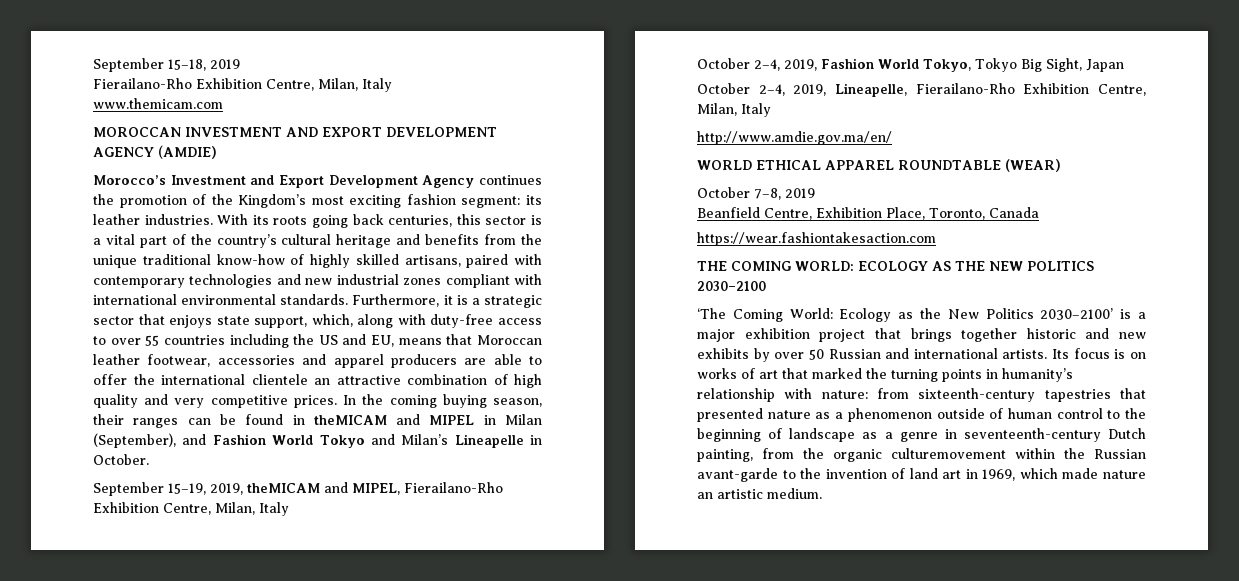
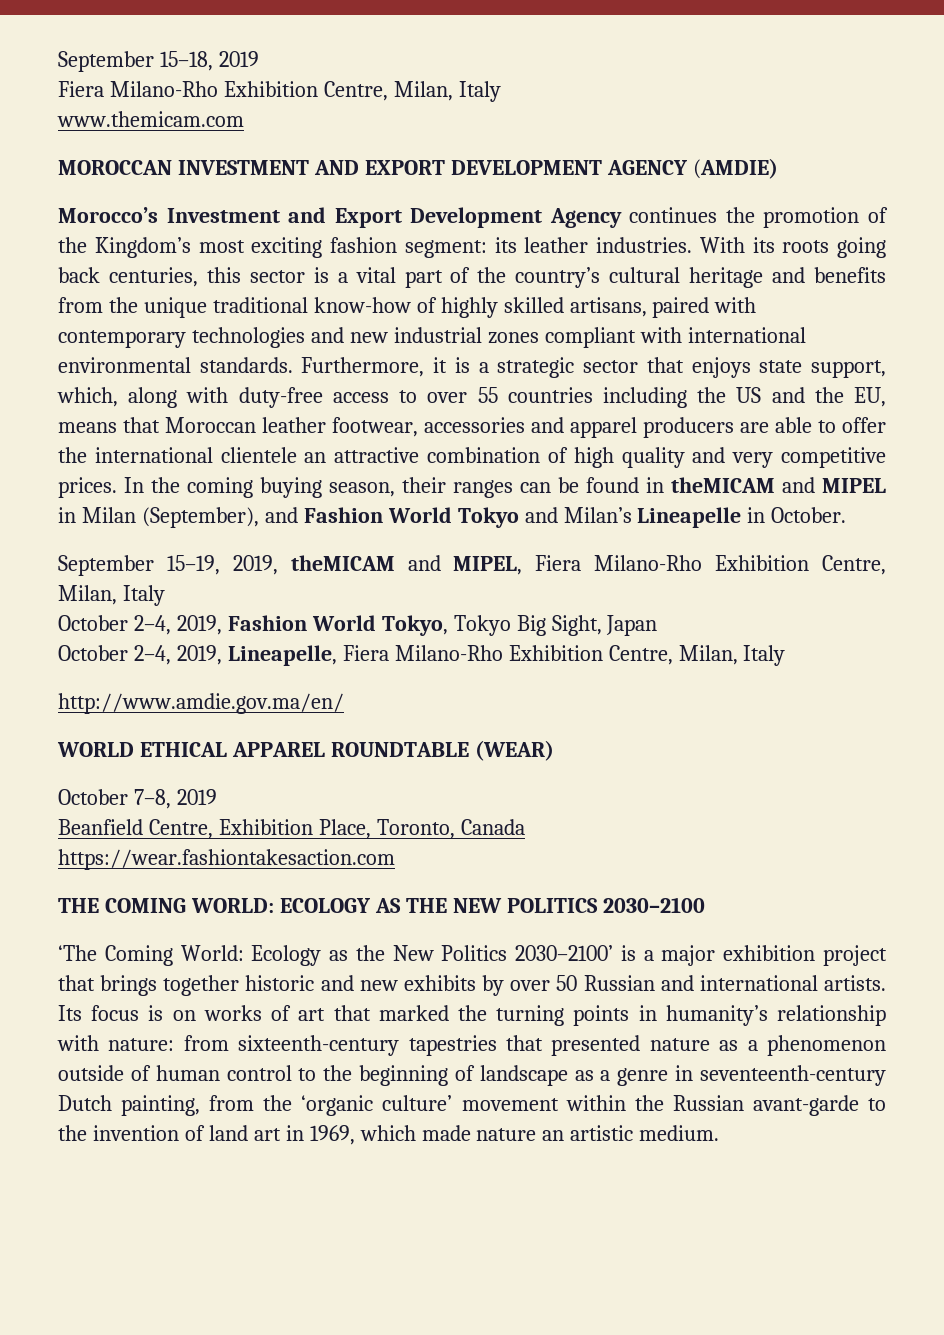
[93,78,192,89] Fierailano-Rho -> [58,81,218,97] Fiera Milano-Rho
(367, 339) none -> [814,387,844,403] the
[404,482,503,493] Fierailano-Rho -> [535,555,703,571] Fiera Milano-Rho
[915,83,1015,94] Fierailano-Rho -> [342,645,503,661] Fiera Milano-Rho
[833,448,1006,462] organic culturemovement -> [301,1095,559,1116] ‘organic culture’ movement

